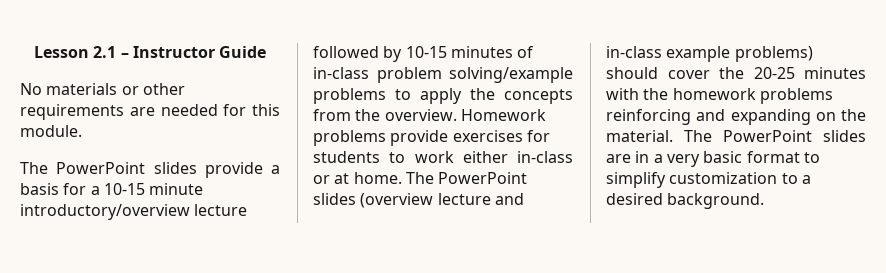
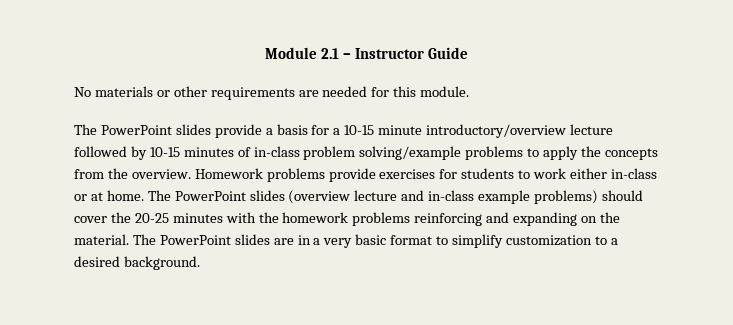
[33,46,89,58] Lesson -> [265,47,318,59] Module

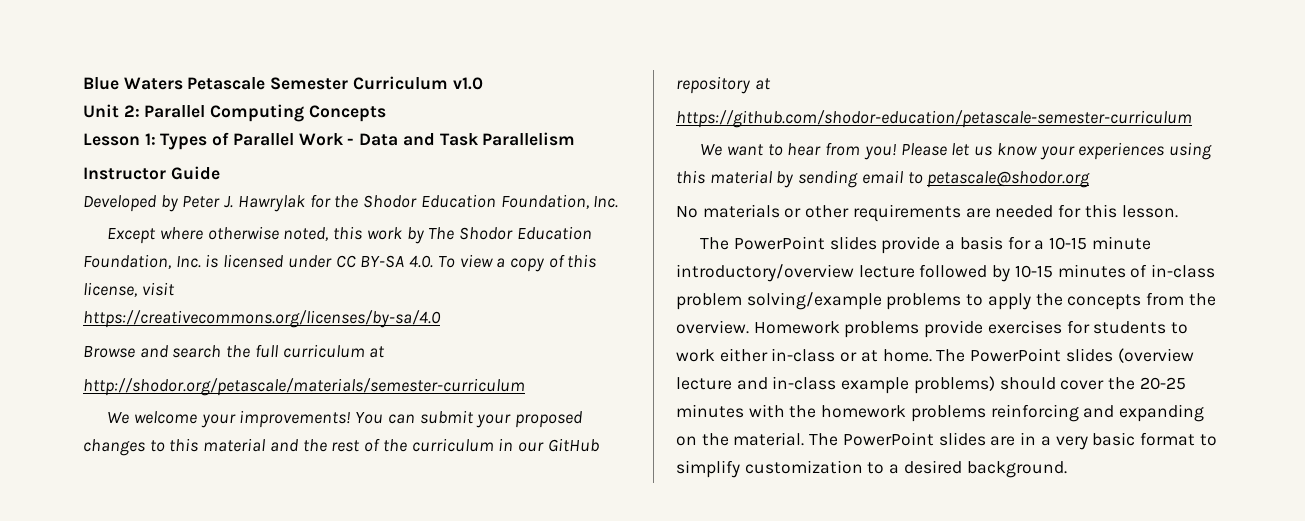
[265,47,468,59] Module 2.1 – Instructor Guide -> [83,76,483,90] [83,104,386,122] [83,132,576,150] [83,166,220,180] [83,194,619,212] [107,226,592,244] [83,254,597,272] [83,282,175,297] [83,310,441,328] [83,344,386,358] [83,378,525,396] [107,410,583,428] [83,438,599,456] [676,76,771,94] [676,110,1192,128] [700,142,1212,160] [676,170,1091,188] Blue Waters Petascale Semester Curriculum v1.0 // Unit 2: Parallel Computing Concepts // Lesson 1: Types of Parallel Work - Data and Task Parallelism // Instructor Guide // Developed by Peter J. Hawrylak for the Shodor Education Foundation, Inc. // Except where otherwise noted, this work by The Shodor Education Foundation, Inc. is licensed under CC BY-SA 4.0. To view a copy of this license, visit // https://creativecommons.org/licenses/by-sa/4.0 // Browse and search the full curriculum at // http://shodor.org/petascale/materials/semester-curriculum // We welcome your improvements! You can submit your proposed changes to this material and the rest of the curriculum in our GitHub repository at // https://github.com/shodor-education/petascale-semester-curriculum // We want to hear from you! Please let us know your experiences using this material by sending email to petascale@shodor.org
[420,86,470,97] module. -> [1121,205,1178,218] lesson.

